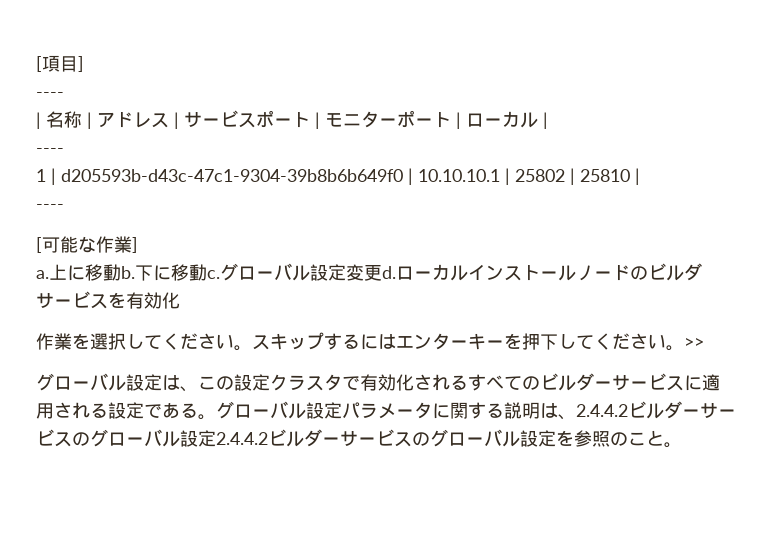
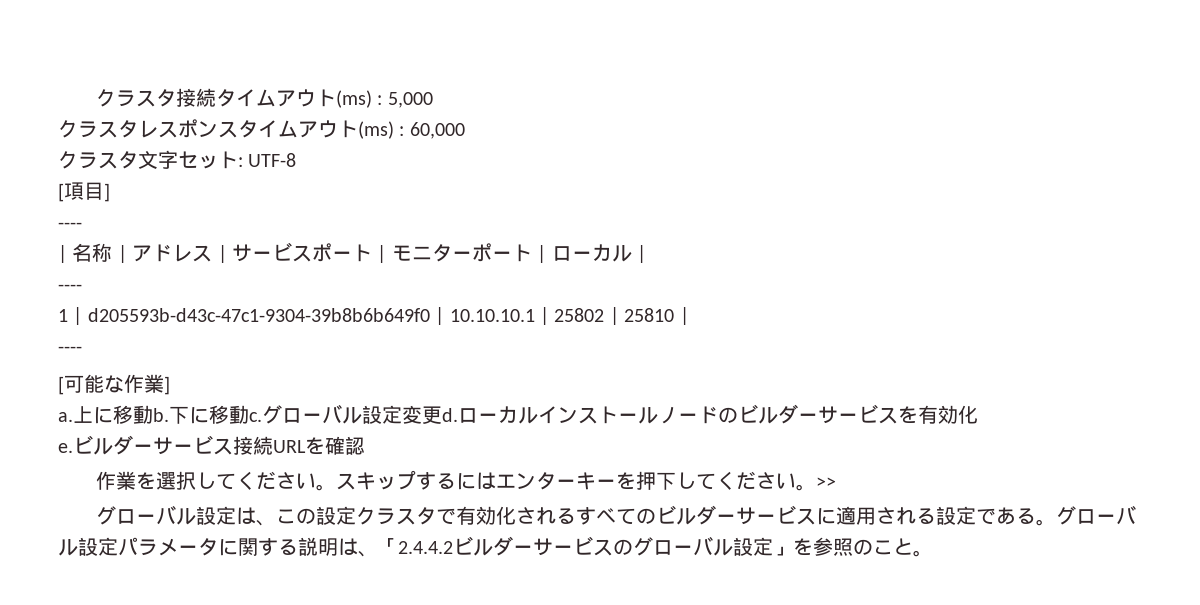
(36, 64) none -> [95,88,433,108] [58,119,465,139] [58,150,297,169] クラスタ接続タイムアウト(ms) : 5,000 // クラスタレスポンスタイムアウト(ms) : 60,000 // クラスタ文字セット: UTF-8 //
(702, 272) none -> [798,413,818,422] ー
(180, 300) none -> [58,435,365,455] // e.ビルダーサービス接続URLを確認
[576,401,736,419] [36,429,556,447] 2.4.4.2ビルダーサービスのグローバル設定2.4.4.2ビルダーサービスのグローバル設定 -> [378,536,793,556] 「2.4.4.2ビルダーサービスのグローバル設定」

